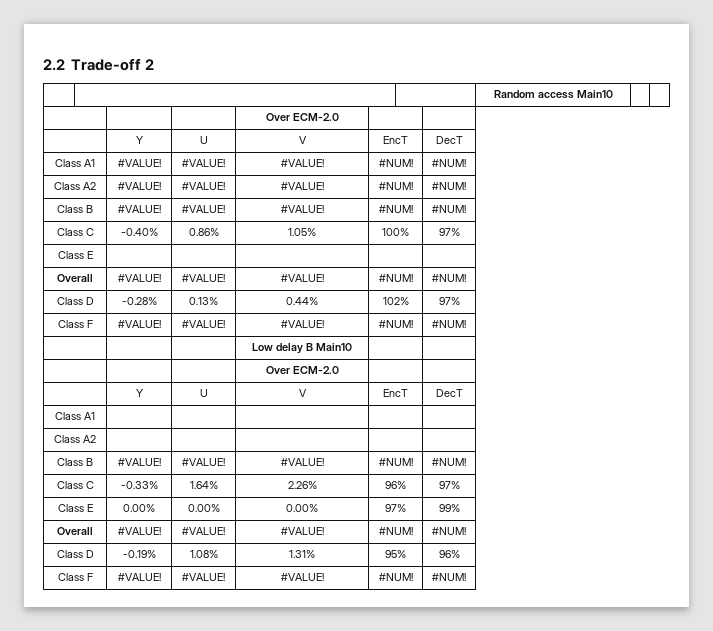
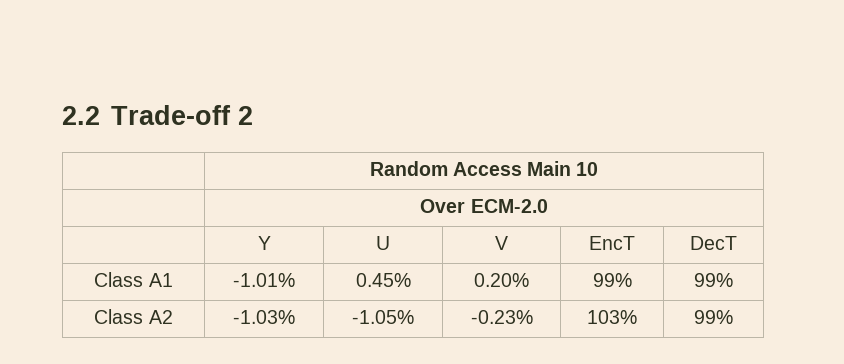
[493,90,613,99] [265,113,339,121] [135,136,143,144] [199,136,208,144] [298,136,307,144] [383,136,408,144] [435,136,463,144] [55,159,95,167] [117,159,161,167] [182,159,225,167] [280,159,324,167] [378,159,413,167] [432,159,466,167] [54,182,96,190] [117,182,161,190] [182,182,225,190] [280,182,324,190] [378,182,413,190] [432,182,466,190] [57,205,93,213] [117,205,161,213] [182,205,225,213] [280,205,324,213] [378,205,413,213] [432,205,466,213] [56,228,94,236] [120,228,158,236] [188,228,219,236] [288,228,316,236] [382,228,409,236] [438,228,460,236] [57,251,93,259] [57,274,93,282] [117,274,161,282] [182,274,225,282] [280,274,324,282] [378,274,413,282] [432,274,466,282] [56,297,94,305] [121,297,157,305] [189,297,218,305] [286,297,318,305] [382,297,409,305] [438,297,460,305] [57,320,93,328] [117,320,161,328] [182,320,225,328] [280,320,324,328] [378,320,413,328] [432,320,466,328] [252,343,352,354] [265,366,339,374] [135,389,143,397] [199,389,208,397] [298,389,307,397] [383,389,408,397] [435,389,463,397] [55,412,95,420] [54,435,96,443] [57,458,93,466] [117,458,161,466] [182,458,225,466] [280,458,324,466] [378,458,413,466] [432,458,466,466] [56,481,94,489] [120,481,158,489] [189,481,218,489] [287,481,317,489] [385,481,406,489] [438,481,460,489] [57,504,93,512] [123,504,155,512] [187,504,220,512] [286,504,318,512] [385,504,406,512] [438,504,460,512] [57,527,93,535] [117,527,161,535] [182,527,225,535] [280,527,324,535] [378,527,413,535] [432,527,466,535] [56,550,94,558] [122,550,156,558] [189,550,218,558] [289,550,315,558] [385,550,406,558] [438,550,460,558] [57,573,93,581] [117,573,161,581] [182,573,225,581] [280,573,324,581] [378,573,413,581] [432,573,466,581] | | Random access Main10 | | // | | | Over ECM-2.0 | | // | Y | U | V | EncT | DecT // Class A1 | #VALUE! | #VALUE! | #VALUE! | #NUM! | #NUM! // Class A2 | #VALUE! | #VALUE! | #VALUE! | #NUM! | #NUM! // Class B | #VALUE! | #VALUE! | #VALUE! | #NUM! | #NUM! // Class C | -0.40% | 0.86% | 1.05% | 100% | 97% // Class E | | | | | // Overall | #VALUE! | #VALUE! | #VALUE! | #NUM! | #NUM! // Class D | -0.28% | 0.13% | 0.44% | 102% | 97% // Class F | #VALUE! | #VALUE! | #VALUE! | #NUM! | #NUM! // | | | Low delay B Main10 | | // | | | Over ECM-2.0 | | // | Y | U | V | EncT | DecT // Class A1 | | | | | // Class A2 | | | | | // Class B | #VALUE! | #VALUE! | #VALUE! | #NUM! | #NUM! // Class C | -0.33% | 1.64% | 2.26% | 96% | 97% // Class E | 0.00% | 0.00% | 0.00% | 97% | 99% // Overall | #VALUE! | #VALUE! | #VALUE! | #NUM! | #NUM! // Class D | -0.19% | 1.08% | 1.31% | 95% | 96% // Class F | #VALUE! | #VALUE! | #VALUE! | #NUM! | #NUM! -> [369,161,599,176] [420,199,548,213] [257,236,271,250] [376,236,390,250] [495,236,508,250] [589,236,635,250] [690,236,737,250] [94,272,173,287] [233,273,295,287] [355,273,411,287] [474,273,529,287] [592,273,632,287] [694,273,733,287] [94,309,173,324] [233,310,295,324] [352,310,414,324] [470,310,533,324] [587,310,637,324] [694,310,733,324] Random Access Main 10 // | Over ECM-2.0 // | Y | U | V | EncT | DecT // Class A1 | -1.01% | 0.45% | 0.20% | 99% | 99% // Class A2 | -1.03% | -1.05% | -0.23% | 103% | 99%

